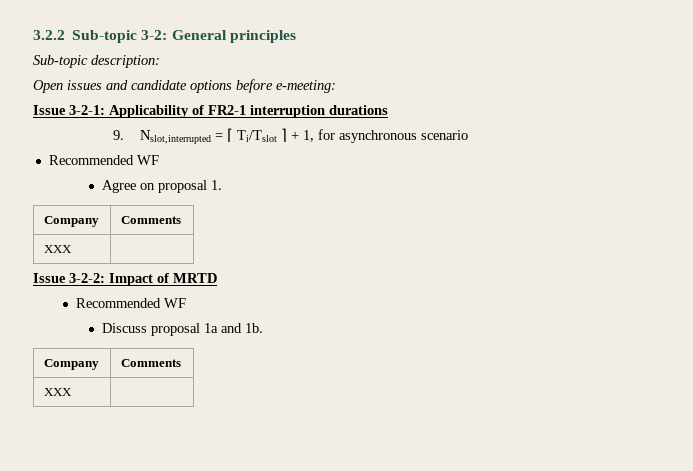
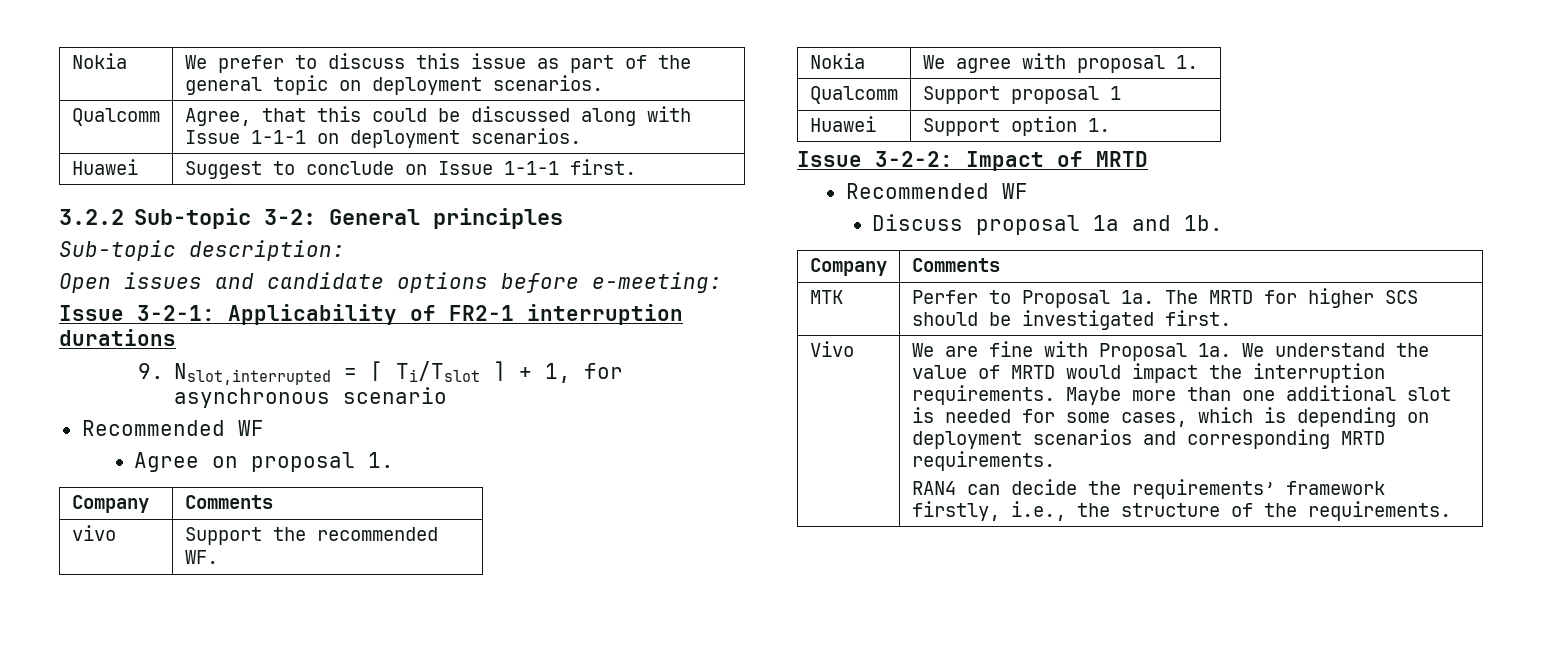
(33, 35) none -> [71,53,127,69] [184,53,691,73] [184,75,603,95] [71,108,160,126] [184,106,691,126] [184,128,581,148] [71,159,138,175] [184,159,636,179] Nokia | We prefer to discuss this issue as part of the general topic on deployment scenarios. // Qualcomm | Agree, that this could be discussed along with Issue 1-1-1 on deployment scenarios. // Huawei | Suggest to conclude on Issue 1-1-1 first. //
[43,245,72,253] XXX | -> [71,525,116,541] [184,527,438,545] [184,550,218,564] [809,53,865,69] [922,53,1198,73] [809,86,898,104] [922,86,1121,104] [809,116,876,132] [922,116,1110,136] vivo | Support the recommended WF. // Nokia | We agree with proposal 1. // Qualcomm | Support proposal 1 // Huawei | Support option 1.
[43,388,72,396] XXX | -> [809,290,843,304] [911,288,1418,308] [911,310,1231,330] [809,341,854,357] [911,341,1429,361] [911,363,1385,383] [911,385,1451,405] [911,407,1429,427] [911,429,1385,449] [911,451,1055,471] [911,479,1385,499] [911,501,1451,521] MTK | Perfer to Proposal 1a. The MRTD for higher SCS should be investigated first. // Vivo | We are fine with Proposal 1a. We understand the value of MRTD would impact the interruption requirements. Maybe more than one additional slot is needed for some cases, which is depending on deployment scenarios and corresponding MRTD requirements. // RAN4 can decide the requirements’ framework firstly, i.e., the structure of the requirements.

